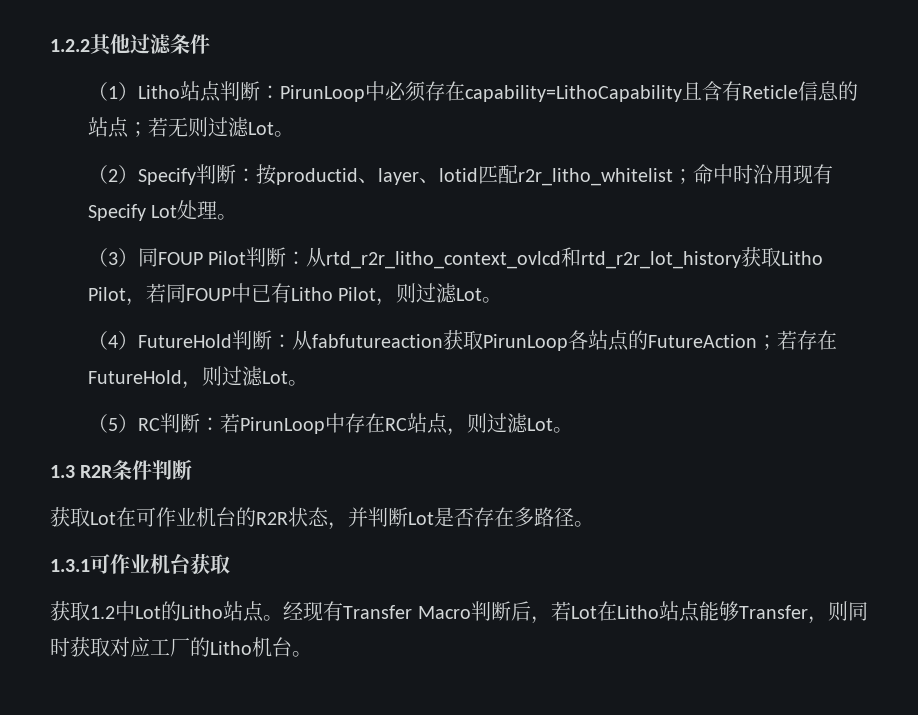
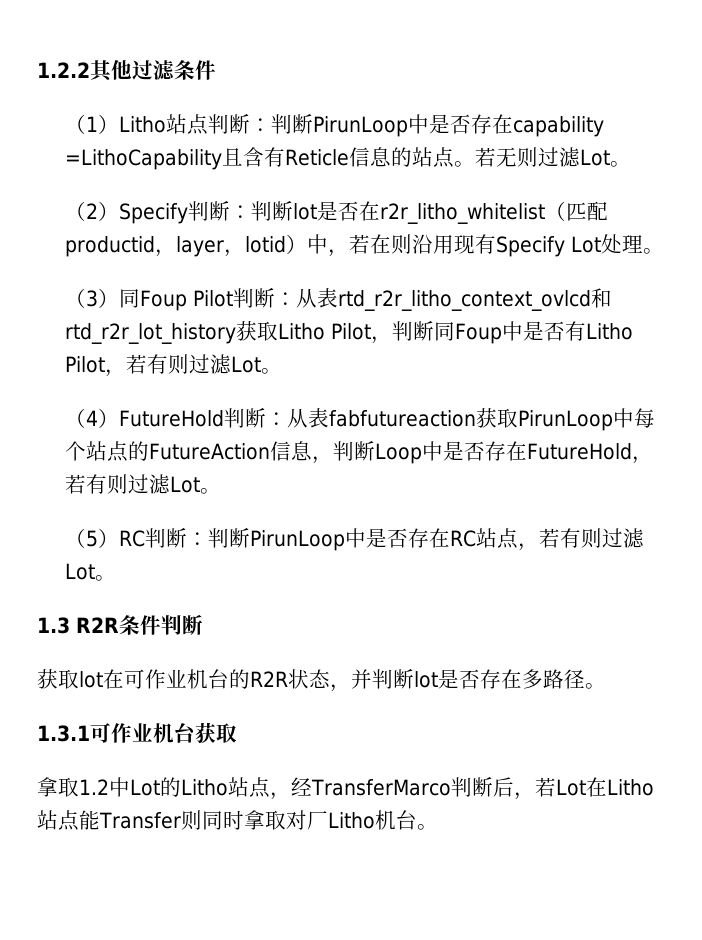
[279,81,682,102] PirunLoop中必须存在capability=LithoCapability -> [271,114,605,137] [65,149,223,170] 判断PirunLoop中是否存在capability =LithoCapability
[127,122,148,137] ； -> [454,161,476,167] 。
[255,164,753,186] 按productid、layer、lotid匹配r2r_litho_whitelist；命中时 -> [251,201,609,224] [65,234,413,257] 判断lot是否在r2r_litho_whitelist（匹配productid，layer，lotid）中，若在则
[157,252,203,265] FOUP -> [140,290,188,311] Foup
(327, 257) none -> [317,288,339,308] 表
[145,283,271,303] 若同FOUP中已 -> [392,321,566,344] 判断同Foup中是否
(397, 302) none -> [126,354,169,374] 若有
(312, 340) none -> [308,408,330,428] 表
[567,330,588,350] 各 -> [613,408,656,428] [65,441,87,461] 中每个
[756,330,797,350] ；若 -> [270,441,486,464] 信息，判断Loop中是否
(202, 385) none -> [65,474,108,494] 若有
[219,413,345,434] 若PirunLoop中 -> [208,528,409,551] 判断PirunLoop中是否
(467, 432) none -> [539,528,582,548] 若有
[90,512,116,525] Lot -> [79,671,103,688] lot
[408,512,434,525] Lot -> [414,671,438,688] lot
[50,601,70,621] 获 -> [37,777,58,797] 拿
[263,601,471,621] 。经现有Transfer Macro -> [270,777,451,800] ，经TransferMarco
[719,601,868,624] [50,637,210,657] 够Transfer，则同时获取对应工厂的 -> [99,810,328,830] Transfer则同时拿取对厂

